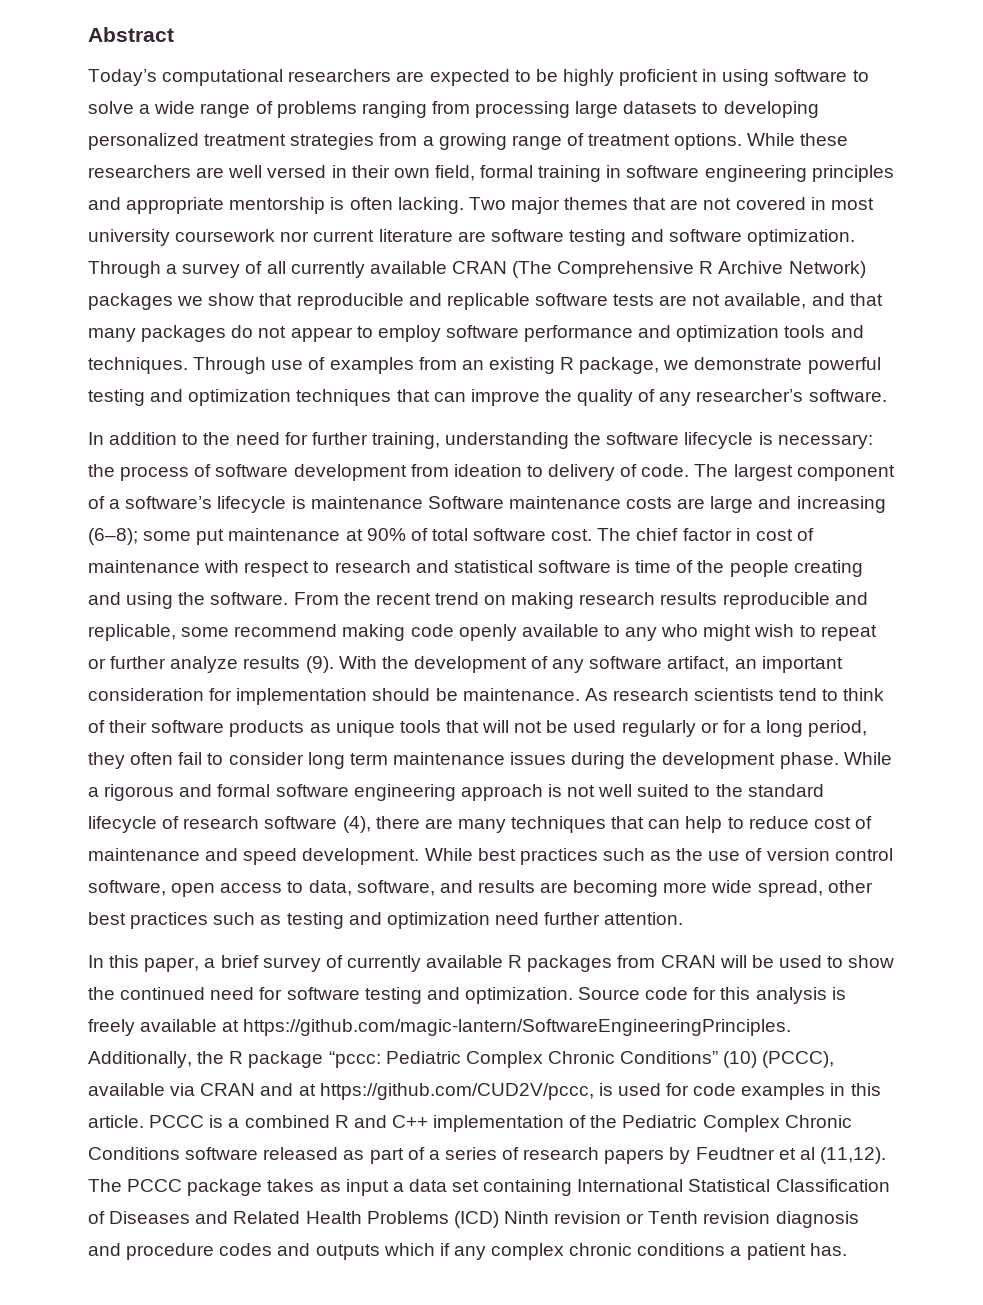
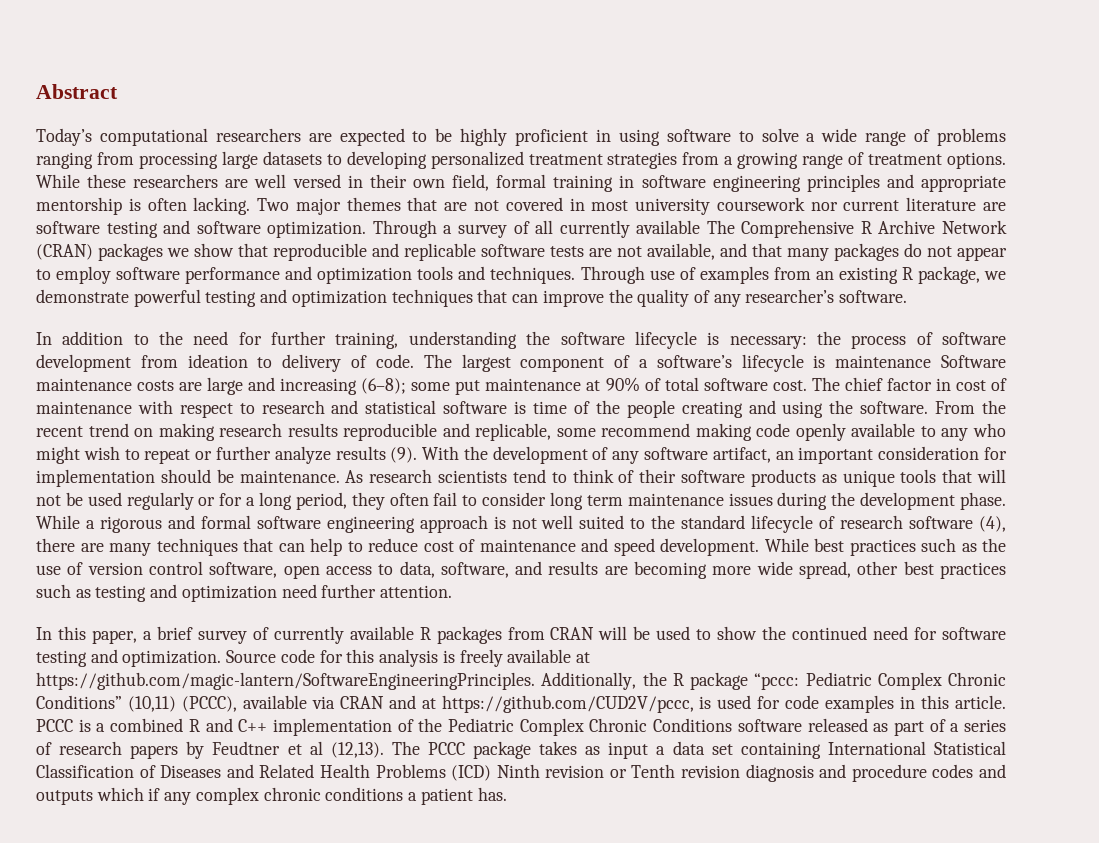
[451,261,553,278] CRAN (The -> [706,220,735,234] The
[788,261,866,278] Network) -> [942,220,1007,234] [36,244,93,260] Network (CRAN)
[723,1051,758,1068] (10) -> [127,696,176,712] (10,11)
[819,1147,886,1164] (11,12). -> [330,742,384,758] (12,13).

